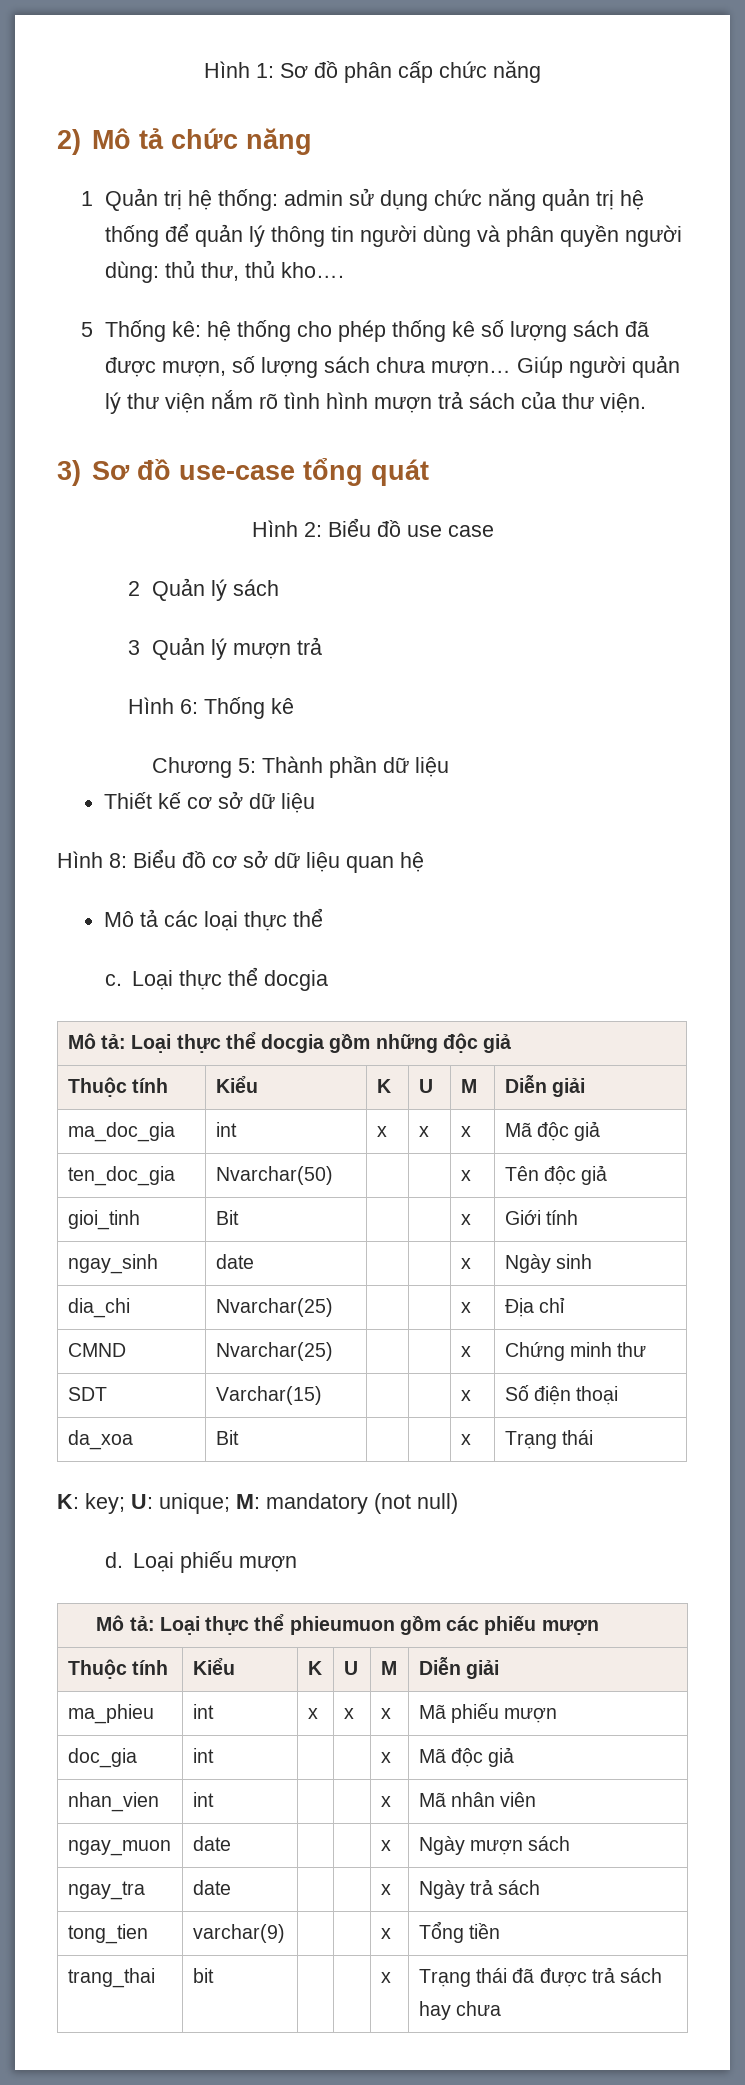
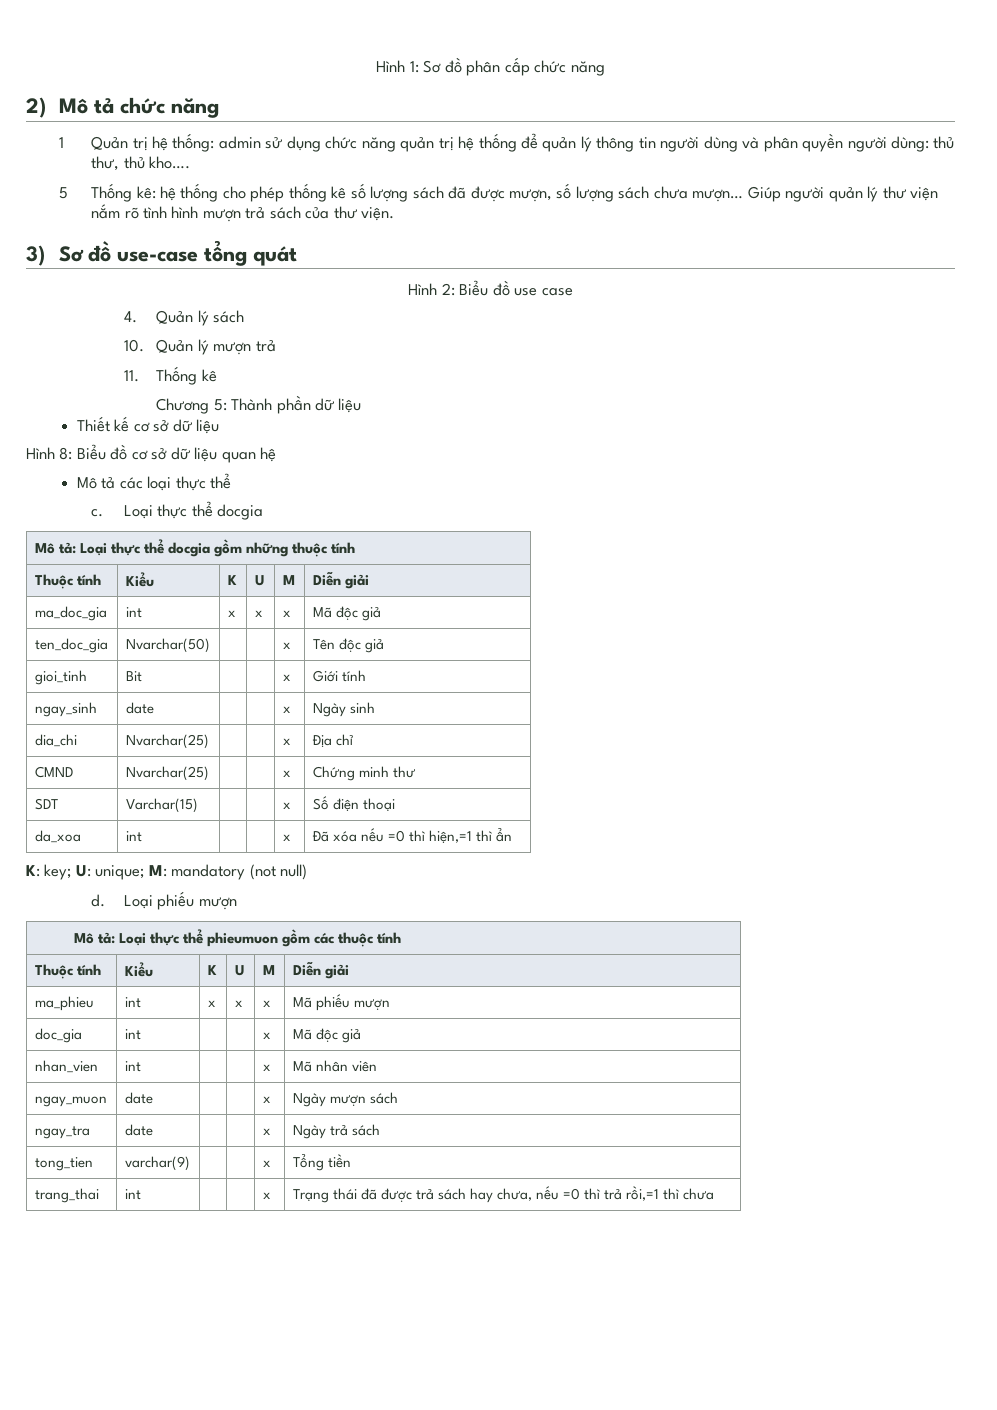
[128,581,141,596] 2 -> [123,311,137,323] 4.
[128,640,141,655] 3 -> [123,339,144,352] 10.
[128,697,199,714] Hình 6: -> [123,370,139,382] 11.
[442,1033,512,1053] độc giả -> [291,542,355,557] thuộc tính
[215,1430,239,1445] [460,1434,471,1445] [504,1430,594,1449] Bit | | | x | Trạng thái -> [125,831,142,842] [282,834,291,841] [311,828,512,843] int | | | x | Đã xóa nếu =0 thì hiện,=1 thì ẩn
[484,1616,599,1635] phiếu mượn -> [337,932,402,947] thuộc tính
[192,1968,214,1983] bit -> [124,1189,141,1200] int
(451, 2010) none -> [496,1186,680,1201] chưa, nếu =0 thì trả rồi,=1 thì

